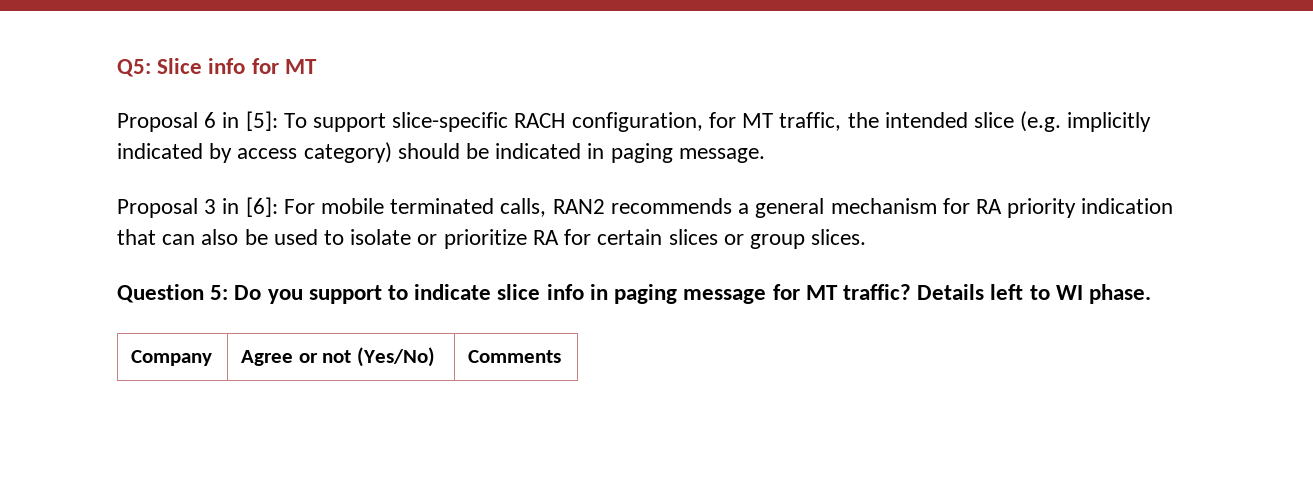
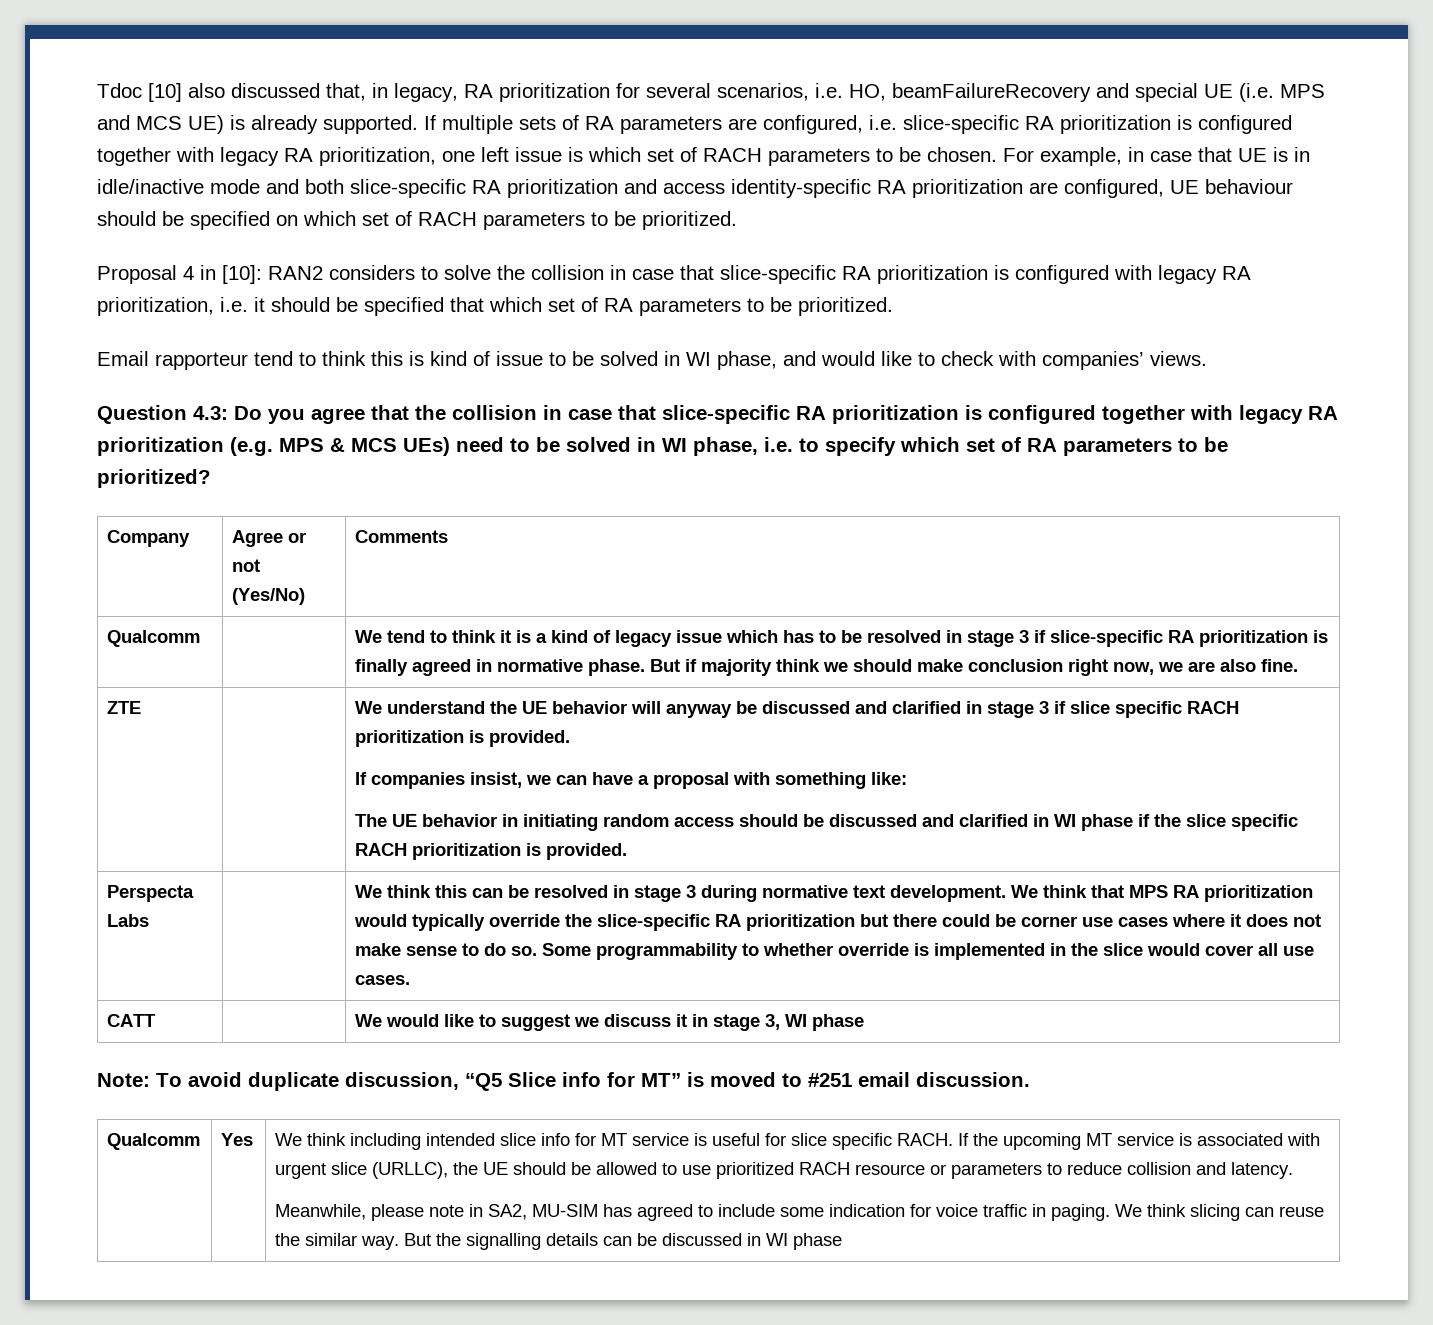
[117,58,317,77] [117,111,1152,132] [117,142,765,163] [117,197,1174,218] [117,229,867,249] Q5: Slice info for MT // Proposal 6 in [5]: To support slice-specific RACH configuration, for MT traffic, the intended slice (e.g. implicitly indicated by access category) should be indicated in paging message. // Proposal 3 in [6]: For mobile terminated calls, RAN2 recommends a general mechanism for RA priority indication that can also be used to isolate or prioritize RA for certain slices or group slices. -> [97,83,1325,102] [97,115,1292,134] [97,147,1310,166] [97,179,1293,198] [97,211,737,230] [97,265,1251,284] [97,297,893,316] [97,351,1207,370] Tdoc [10] also discussed that, in legacy, RA prioritization for several scenarios, i.e. HO, beamFailureRecovery and special UE (i.e. MPS and MCS UE) is already supported. If multiple sets of RA parameters are configured, i.e. slice-specific RA prioritization is configured together with legacy RA prioritization, one left issue is which set of RACH parameters to be chosen. For example, in case that UE is in idle/inactive mode and both slice-specific RA prioritization and access identity-specific RA prioritization are configured, UE behaviour should be specified on which set of RACH parameters to be prioritized. // Proposal 4 in [10]: RAN2 considers to solve the collision in case that slice-specific RA prioritization is configured with legacy RA prioritization, i.e. it should be specified that which set of RA parameters to be prioritized. // Email rapporteur tend to think this is kind of issue to be solved in WI phase, and would like to check with companies’ views.
[210,285,229,300] 5: -> [193,406,228,420] 4.3:
[308,284,1151,304] support to indicate slice info in paging message for MT traffic? Details left to WI phase. -> [311,405,1338,424] [97,437,1228,456] [97,469,211,488] agree that the collision in case that slice-specific RA prioritization is configured together with legacy RA prioritization (e.g. MPS & MCS UEs) need to be solved in WI phase, i.e. to specify which set of RA parameters to be prioritized?
(562, 356) none -> [107,630,201,647] [355,630,1329,647] [355,659,1299,676] [107,701,142,714] [355,701,1240,718] [355,730,571,747] [355,772,908,789] [355,814,1299,831] [355,843,628,860] [107,885,195,902] [107,914,150,927] [355,885,1314,902] [354,914,1322,931] [355,943,1315,960] [355,975,411,985] [107,1014,157,1027] [355,1014,865,1031] [97,1072,1030,1091] [107,1133,201,1150] [221,1133,254,1146] [275,1133,1321,1150] [275,1162,1294,1179] [275,1204,1325,1221] [275,1233,843,1250] // Qualcomm | | We tend to think it is a kind of legacy issue which has to be resolved in stage 3 if slice-specific RA prioritization is finally agreed in normative phase. But if majority think we should make conclusion right now, we are also fine. // ZTE | | We understand the UE behavior will anyway be discussed and clarified in stage 3 if slice specific RACH prioritization is provided. // If companies insist, we can have a proposal with something like: // The UE behavior in initiating random access should be discussed and clarified in WI phase if the slice specific RACH prioritization is provided. // Perspecta Labs | | We think this can be resolved in stage 3 during normative text development. We think that MPS RA prioritization would typically override the slice-specific RA prioritization but there could be corner use cases where it does not make sense to do so. Some programmability to whether override is implemented in the slice would cover all use cases. // CATT | | We would like to suggest we discuss it in stage 3, WI phase // Note: To avoid duplicate discussion, “Q5 Slice info for MT” is moved to #251 email discussion. // Qualcomm | Yes | We think including intended slice info for MT service is useful for slice specific RACH. If the upcoming MT service is associated with urgent slice (URLLC), the UE should be allowed to use prioritized RACH resource or parameters to reduce collision and latency. // Meanwhile, please note in SA2, MU-SIM has agreed to include some indication for voice traffic in paging. We think slicing can reuse the similar way. But the signalling details can be discussed in WI phase

